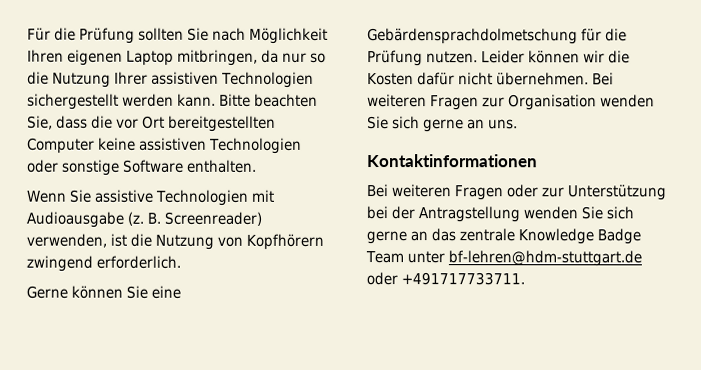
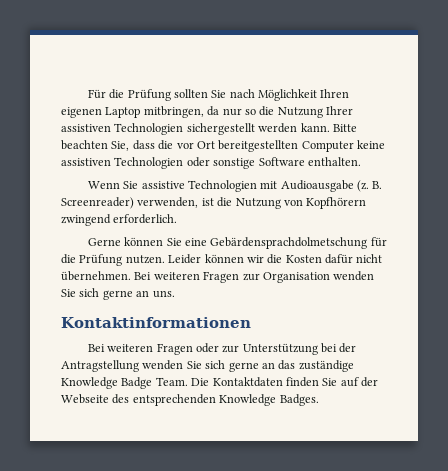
[459,228,515,242] zentrale -> [298,360,354,372] zuständige
[365,250,642,267] [366,272,525,286] Team unter bf-lehren@hdm-stuttgart.de oder +491717733711. -> [155,377,378,387] [61,394,319,406] Team. Die Kontaktdaten finden Sie auf der Webseite des entsprechenden Knowledge Badges.

